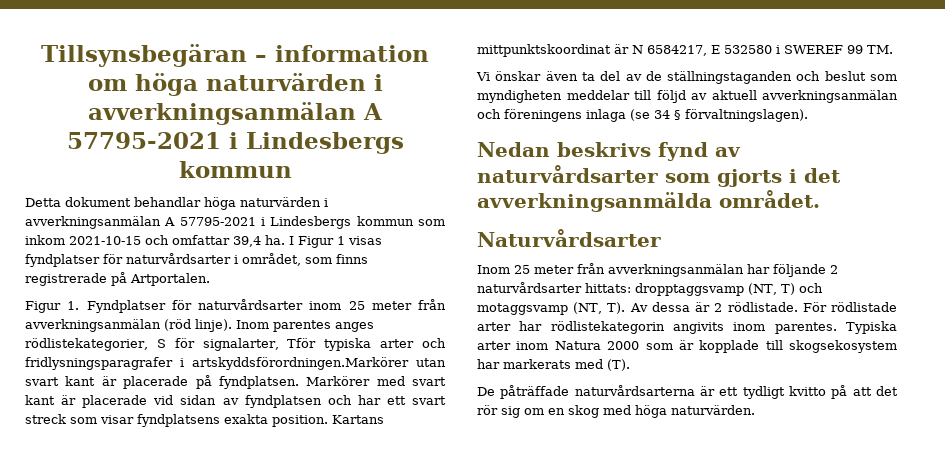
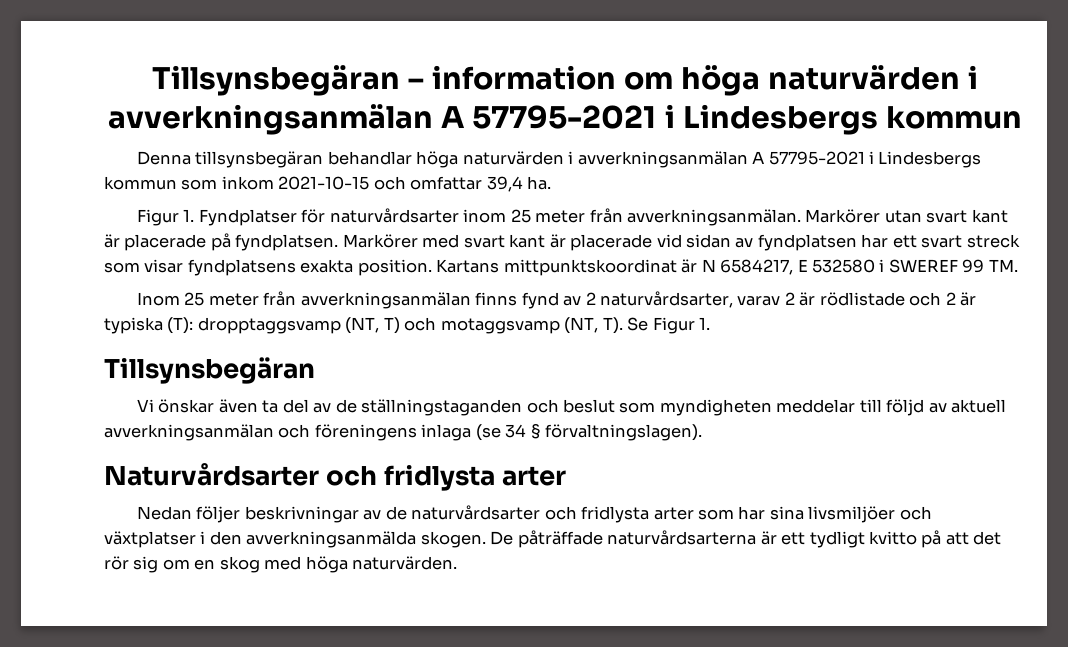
[25,197,131,207] Detta dokument -> [136,151,324,168] Denna tillsynsbegäran
[289,236,382,248] [25,253,368,267] [25,272,210,286] I Figur 1 visas fyndplatser för naturvårdsarter i området, som finns registrerade på Artportalen. -> (552, 183) none
[25,319,374,332] [25,338,447,351] [25,357,409,370] avverkningsanmälan (röd linje). Inom parentes anges rödlistekategorier, S för signalarter, Tför typiska arter och fridlysningsparagrafer i artskyddsförordningen.Markörer -> [626,209,881,226] avverkningsanmälan. Markörer
[327,395,352,405] och -> (857, 242) none
(893, 49) none -> [136,291,977,309] [104,317,711,334] [104,357,315,384] // Inom 25 meter från avverkningsanmälan finns fynd av 2 naturvårdsarter, varav 2 är rödlistade och 2 är typiska (T): dropptaggsvamp (NT, T) och motaggsvamp (NT, T). Se Figur 1. // Tillsynsbegäran
[477,142,741,161] [477,165,841,187] [477,190,820,212] [477,229,661,247] [477,263,838,277] [477,282,823,296] [477,302,897,315] [477,321,897,334] [477,340,897,353] [477,359,630,371] Nedan beskrivs fynd av naturvårdsarter som gjorts i det avverkningsanmälda området. // Naturvårdsarter // Inom 25 meter från avverkningsanmälan har följande 2 naturvårdsarter hittats: dropptaggsvamp (NT, T) och motaggsvamp (NT, T). Av dessa är 2 rödlistade. För rödlistade arter har rödlistekategorin angivits inom parentes. Typiska arter inom Natura 2000 som är kopplade till skogsekosystem har markerats med (T). // -> [104,463,567,491] [136,505,932,523] [104,531,486,548] Naturvårdsarter och fridlysta arter // Nedan följer beskrivningar av de naturvårdsarter och fridlysta arter som har sina livsmiljöer och växtplatser i den avverkningsanmälda skogen.

